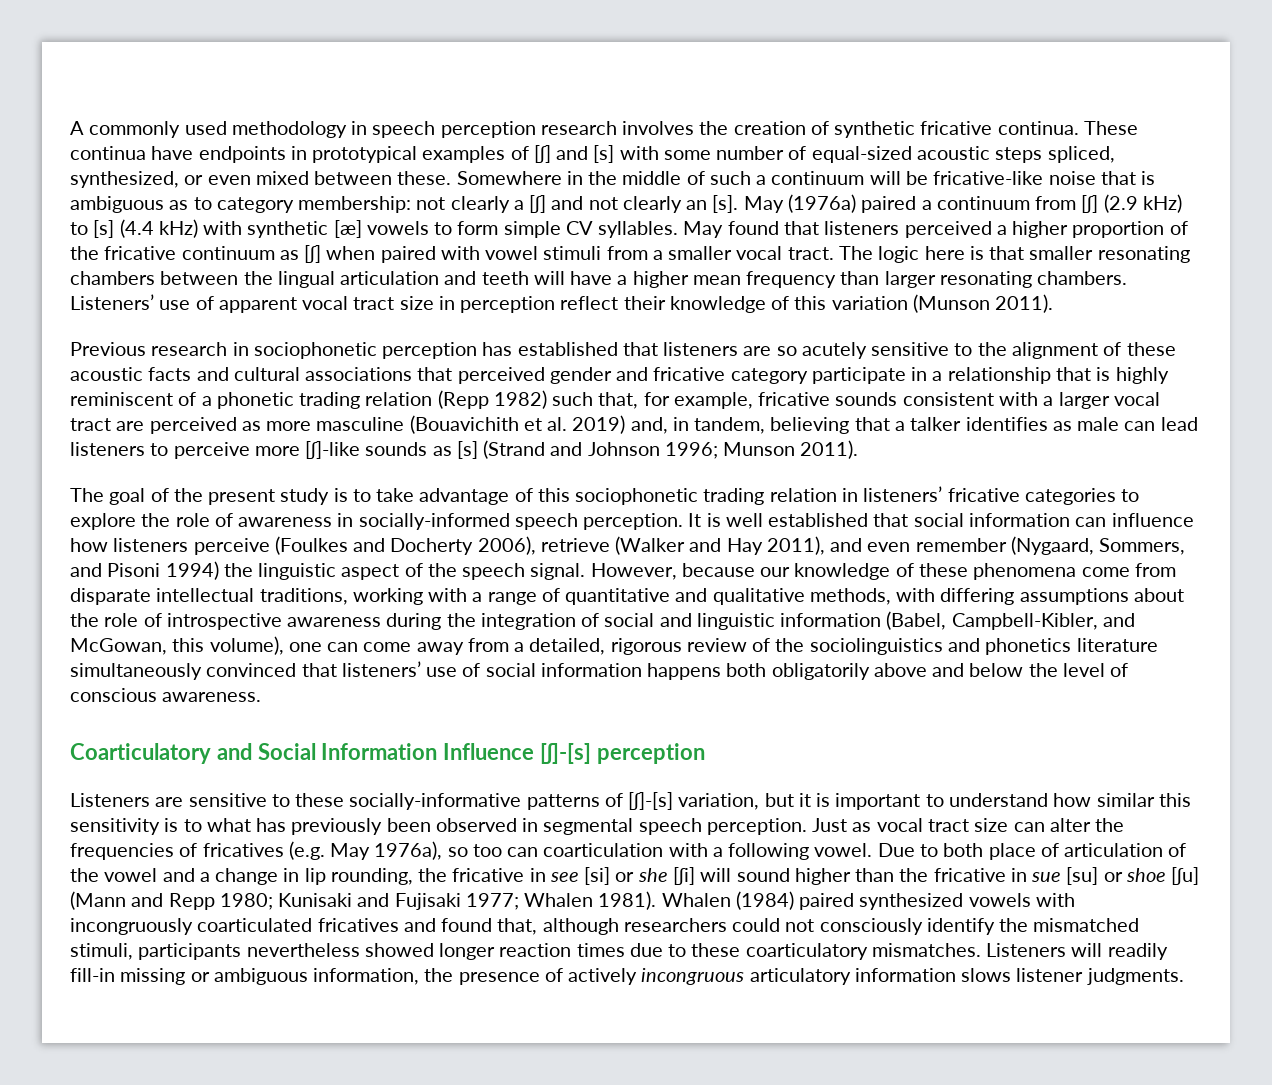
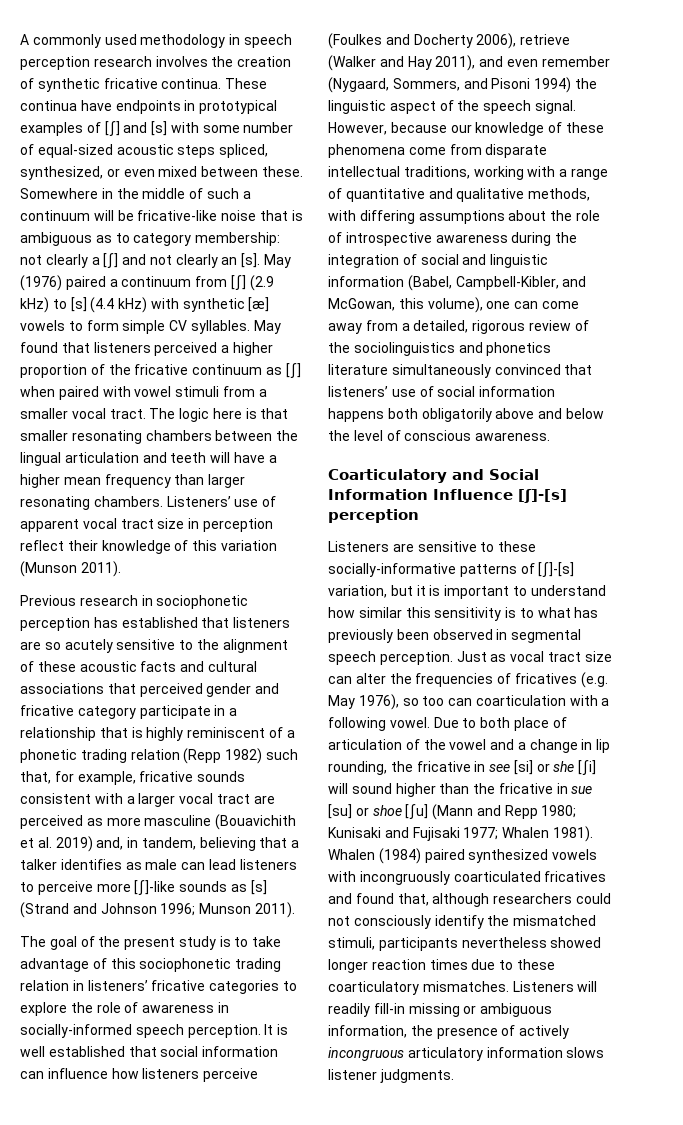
[787,194,856,213] (1976a) -> [20,275,62,291] (1976)
[374,841,443,860] 1976a), -> [358,694,399,710] 1976),

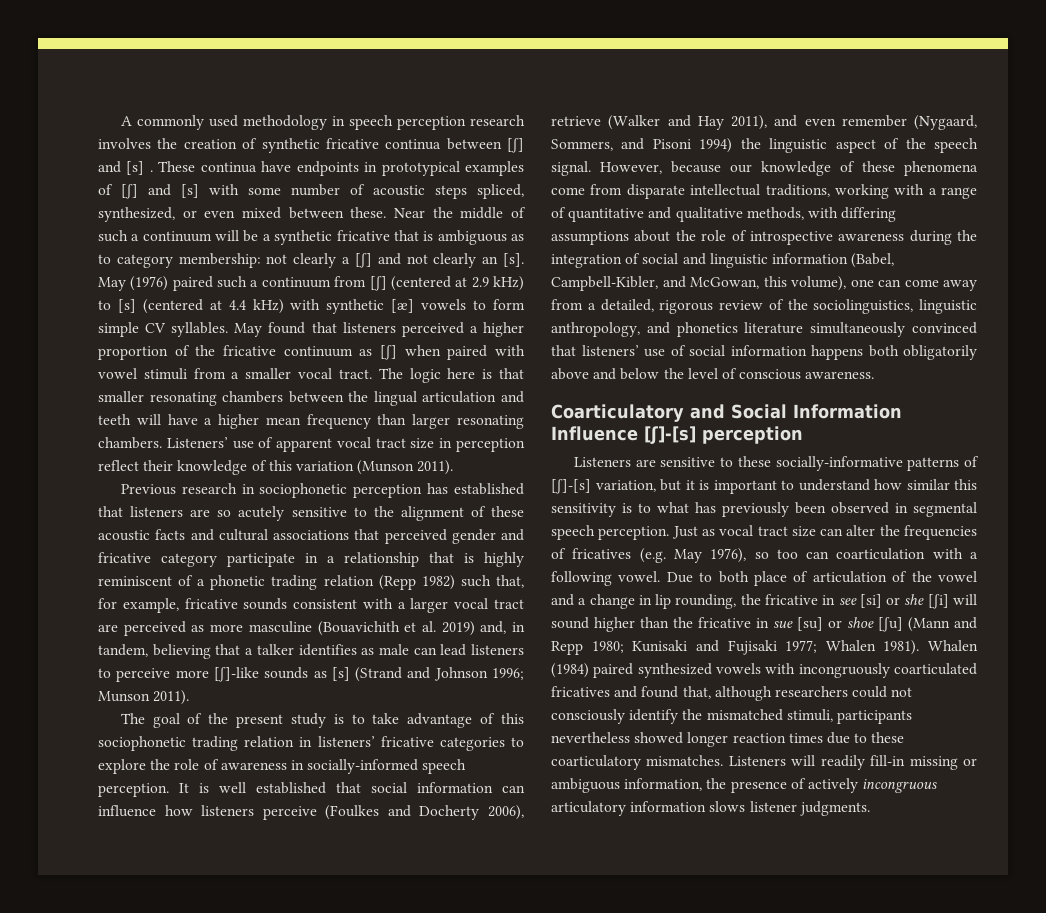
[161,78,222,89] continua. -> [385,138,524,153] [98,161,153,175] continua between [ʃ] and [s] .
[37,144,113,158] equal-sized -> (365, 189) none
[20,188,113,199] Somewhere in -> [393,208,425,218] Near
[137,210,257,221] fricative-like noise -> [262,230,390,245] a synthetic fricative
(106, 283) none -> [217,276,248,288] such
[249,275,274,291] [20,297,115,313] (2.9 kHz) to [s] (4.4 -> [390,276,524,291] [98,299,246,314] (centered at 2.9 kHz) to [s] (centered at 4.4
[353,342,455,356] sociolinguistics -> [813,299,977,314] [551,322,640,337] sociolinguistics, linguistic anthropology,

